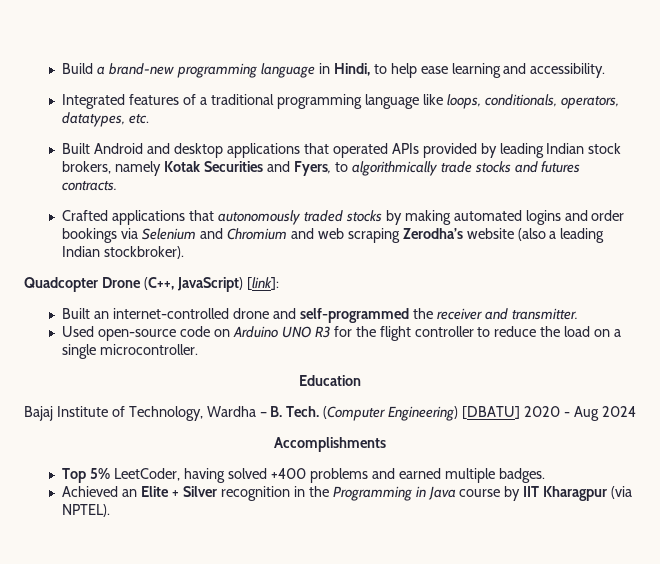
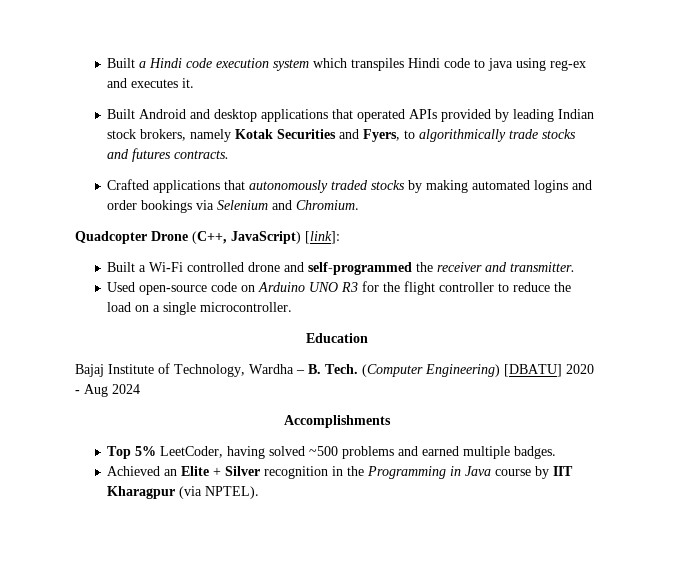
[62,63,606,78] [62,94,619,109] [62,112,150,127] Build a brand-new programming language in Hindi, to help ease learning and accessibility. // Integrated features of a traditional programming language like loops, conditionals, operators, datatypes, etc. -> [107,58,587,71] [107,78,195,88] Built a Hindi code execution system which transpiles Hindi code to java using reg-ex and executes it.
[227,228,605,243] [62,246,185,259] Chromium and web scraping Zerodha’s website (also a leading Indian stockbroker). -> [296,200,360,210] Chromium.
[94,308,230,319] an internet-controlled -> [139,262,245,272] a Wi-Fi controlled
[270,468,306,479] +400 -> [309,446,339,456] ~500

